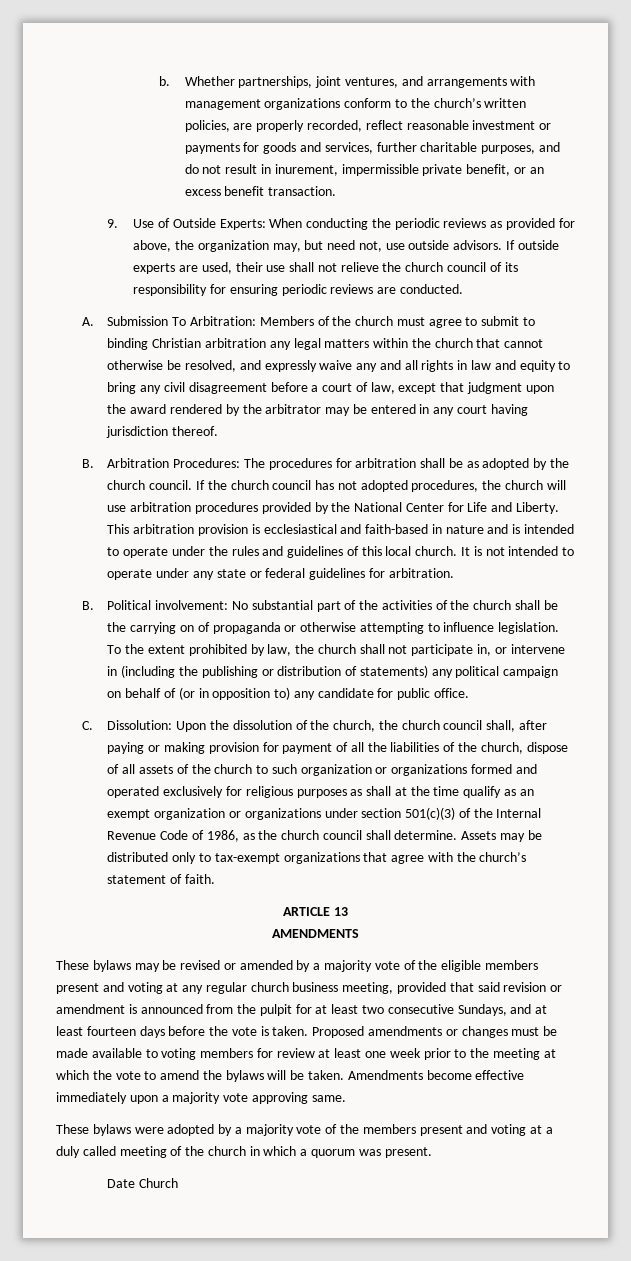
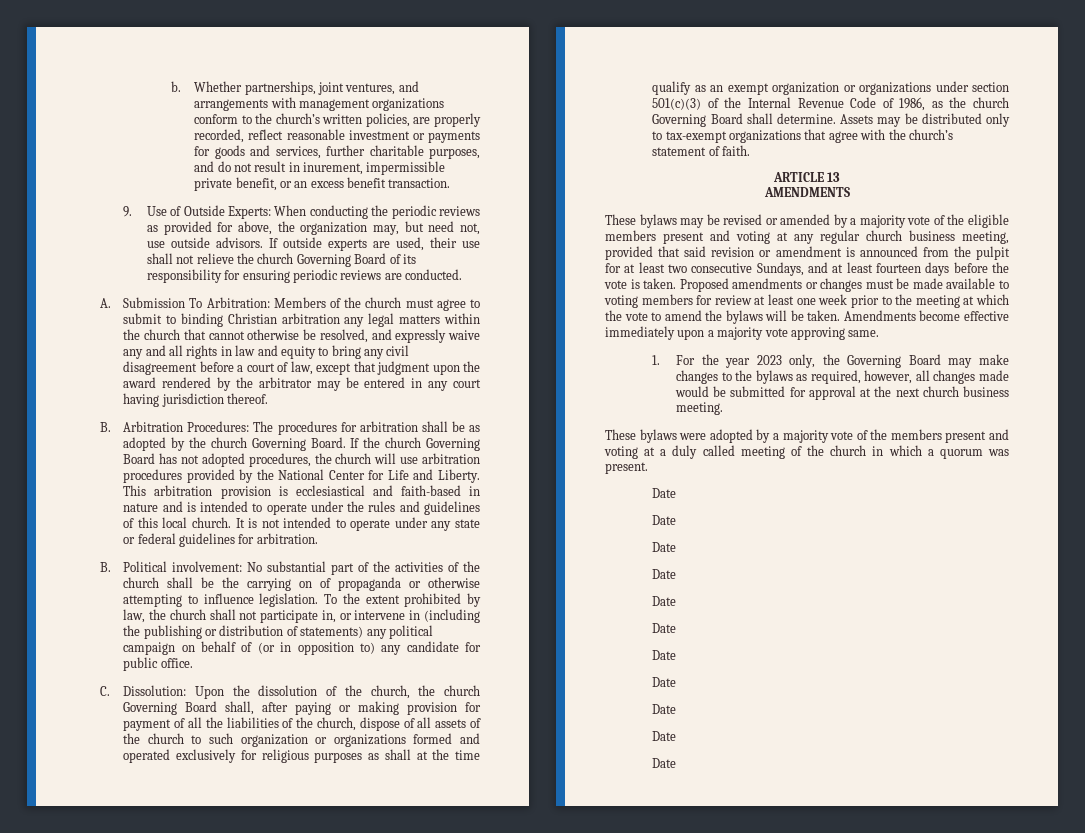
[446,262,486,272] council -> [296,253,387,267] Governing Board
[149,480,193,490] council. -> [251,437,346,451] Governing Board.
[272,480,312,490] council -> [426,438,481,451] [123,453,156,464] Governing Board
[443,720,483,730] council -> [123,701,218,715] Governing Board
[322,830,362,840] council -> [652,113,743,127] Governing Board
(346, 1098) none -> [652,354,1009,368] [675,370,1009,384] [674,386,1009,400] [675,402,723,415] // 1. For the year 2023 only, the Governing Board may make changes to the bylaws as required, however, all changes made would be submitted for approval at the next church business meeting.
[139,1178,179,1188] Church -> [652,515,677,525] [652,542,677,552] [652,569,677,579] [652,596,677,606] [652,623,677,633] [652,650,677,660] [652,677,677,687] [652,704,677,714] [652,731,677,741] [652,758,677,768] // Date // Date // Date // Date // Date // Date // Date // Date // Date // Date

